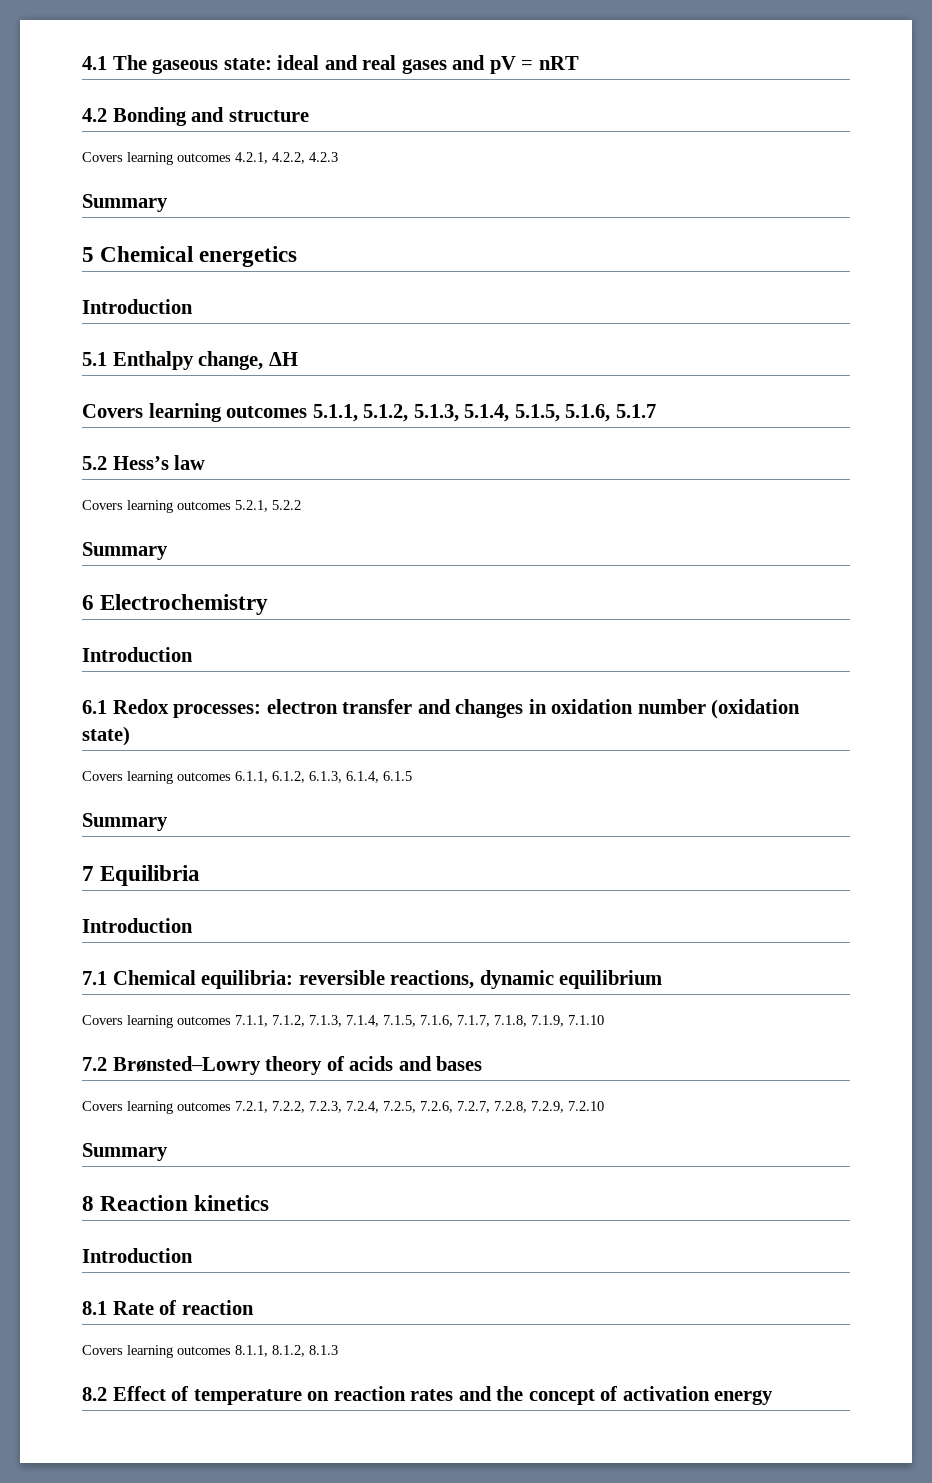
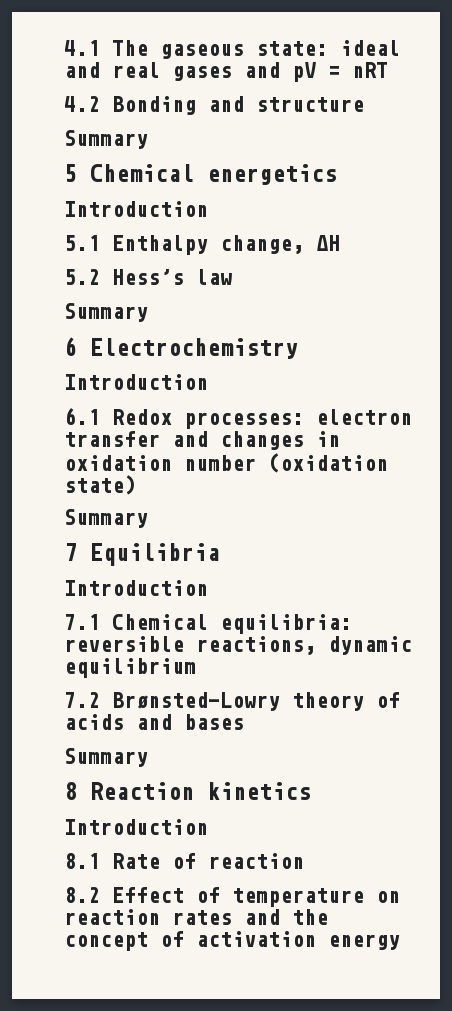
[82,152,338,165] // Covers learning outcomes 4.2.1, 4.2.2, 4.2.3 -> (364, 104) none
[82,403,656,422] [82,455,206,470] [82,500,301,513] Covers learning outcomes 5.1.1, 5.1.2, 5.1.3, 5.1.4, 5.1.5, 5.1.6, 5.1.7 // 5.2 Hess’s law // Covers learning outcomes 5.2.1, 5.2.2 -> [64,269,232,285] 5.2 Hess’s law
[82,771,412,784] // Covers learning outcomes 6.1.1, 6.1.2, 6.1.3, 6.1.4, 6.1.5 -> (136, 485) none
[82,1015,604,1028] // Covers learning outcomes 7.1.1, 7.1.2, 7.1.3, 7.1.4, 7.1.5, 7.1.6, 7.1.7, 7.1.8, 7.1.9, 7.1.10 -> (196, 668) none
[82,1101,604,1114] // Covers learning outcomes 7.2.1, 7.2.2, 7.2.3, 7.2.4, 7.2.5, 7.2.6, 7.2.7, 7.2.8, 7.2.9, 7.2.10 -> (244, 722) none
[82,1345,338,1358] // Covers learning outcomes 8.1.1, 8.1.2, 8.1.3 -> (304, 861) none

